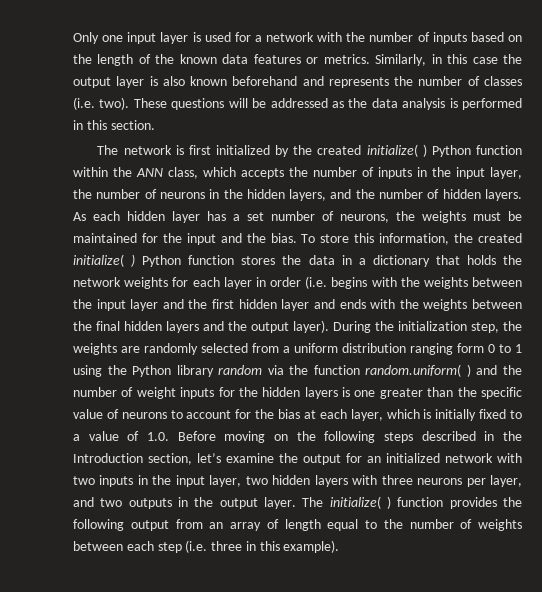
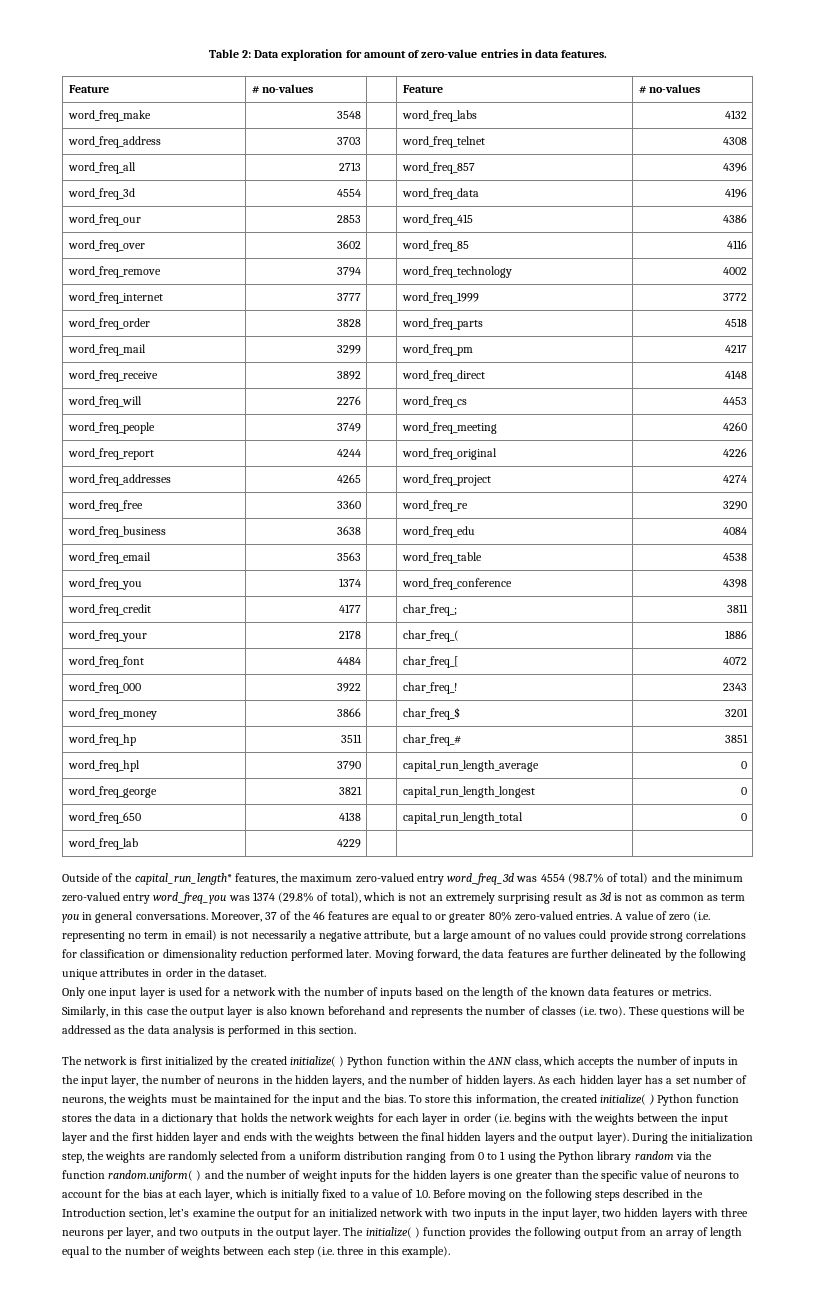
(73, 38) none -> [208,49,608,61] [68,85,109,93] [251,84,313,93] [402,85,443,93] [638,84,700,93] [67,110,151,122] [336,111,361,119] [401,110,477,122] [724,110,747,119] [67,136,161,148] [336,137,361,145] [401,136,485,148] [722,137,747,145] [67,162,136,174] [338,162,361,171] [401,162,475,174] [722,162,747,172] [67,188,135,200] [336,189,361,197] [401,188,479,200] [724,188,747,198] [67,214,141,226] [336,215,361,223] [401,214,473,226] [722,214,747,223] [67,240,145,252] [336,240,361,249] [401,240,469,252] [726,240,747,249] [67,266,161,278] [336,267,361,276] [401,266,512,278] [722,267,747,275] [67,292,163,304] [336,293,361,301] [401,292,479,304] [722,293,747,301] [67,318,150,330] [336,319,361,327] [401,318,483,330] [724,318,747,327] [67,344,146,356] [336,345,361,354] [401,344,473,356] [724,344,747,353] [67,370,158,382] [336,371,361,380] [401,370,485,382] [724,370,747,379] [67,396,142,408] [336,396,361,405] [401,396,467,408] [722,397,747,405] [67,422,155,434] [336,423,361,432] [401,422,497,434] [722,422,747,431] [67,448,154,460] [336,449,361,457] [401,448,497,460] [722,448,747,457] [67,474,171,486] [336,474,361,483] [401,474,491,486] [722,475,747,483] [67,500,143,512] [336,500,361,509] [401,500,468,512] [722,501,747,510] [67,526,166,538] [336,526,361,535] [401,526,475,538] [722,527,747,535] [67,552,151,564] [336,552,361,561] [401,552,482,564] [722,553,747,561] [67,578,142,590] [338,578,361,587] [401,578,512,590] [722,579,747,588] [67,604,151,616] [338,604,361,613] [402,604,457,616] [726,604,748,613] [67,630,147,642] [338,630,361,639] [402,630,459,642] [724,630,747,639] [67,656,144,668] [336,657,361,665] [402,656,458,668] [722,657,747,665] [67,682,141,694] [336,683,361,692] [402,682,457,694] [722,683,747,691] [67,708,157,720] [336,708,361,717] [402,707,460,720] [724,708,748,717] [67,734,136,746] [340,734,362,743] [402,734,461,746] [724,734,748,743] [67,760,140,772] [336,761,361,770] [402,760,539,772] [740,761,747,769] [67,786,157,798] [338,786,362,795] [402,786,535,798] [740,787,747,795] [67,812,141,824] [338,812,361,821] [402,812,523,824] [740,813,747,821] [67,838,138,850] [336,839,361,848] [62,873,744,885] [62,892,746,904] [62,911,711,923] [62,930,747,942] [62,949,747,961] [62,968,267,980] Table 2: Data exploration for amount of zero-value entries in data features. // Feature | # no-values | | Feature | # no-values // word_freq_make | 3548 | | word_freq_labs | 4132 // word_freq_address | 3703 | | word_freq_telnet | 4308 // word_freq_all | 2713 | | word_freq_857 | 4396 // word_freq_3d | 4554 | | word_freq_data | 4196 // word_freq_our | 2853 | | word_freq_415 | 4386 // word_freq_over | 3602 | | word_freq_85 | 4116 // word_freq_remove | 3794 | | word_freq_technology | 4002 // word_freq_internet | 3777 | | word_freq_1999 | 3772 // word_freq_order | 3828 | | word_freq_parts | 4518 // word_freq_mail | 3299 | | word_freq_pm | 4217 // word_freq_receive | 3892 | | word_freq_direct | 4148 // word_freq_will | 2276 | | word_freq_cs | 4453 // word_freq_people | 3749 | | word_freq_meeting | 4260 // word_freq_report | 4244 | | word_freq_original | 4226 // word_freq_addresses | 4265 | | word_freq_project | 4274 // word_freq_free | 3360 | | word_freq_re | 3290 // word_freq_business | 3638 | | word_freq_edu | 4084 // word_freq_email | 3563 | | word_freq_table | 4538 // word_freq_you | 1374 | | word_freq_conference | 4398 // word_freq_credit | 4177 | | char_freq_; | 3811 // word_freq_your | 2178 | | char_freq_( | 1886 // word_freq_font | 4484 | | char_freq_[ | 4072 // word_freq_000 | 3922 | | char_freq_! | 2343 // word_freq_money | 3866 | | char_freq_$ | 3201 // word_freq_hp | 3511 | | char_freq_# | 3851 // word_freq_hpl | 3790 | | capital_run_length_average | 0 // word_freq_george | 3821 | | capital_run_length_longest | 0 // word_freq_650 | 4138 | | capital_run_length_total | 0 // word_freq_lab | 4229 | | | // Outside of the capital_run_length* features, the maximum zero-valued entry word_freq_3d was 4554 (98.7% of total) and the minimum zero-valued entry word_freq_you was 1374 (29.8% of total), which is not an extremely surprising result as 3d is not as common as term you in general conversations. Moreover, 37 of the 46 features are equal to or greater 80% zero-valued entries. A value of zero (i.e. representing no term in email) is not necessarily a negative attribute, but a large amount of no values could provide strong correlations for classification or dimensionality reduction performed later. Moving forward, the data features are further delineated by the following unique attributes in order in the dataset. //
[457,343,484,353] form -> [449,1151,475,1160] from

